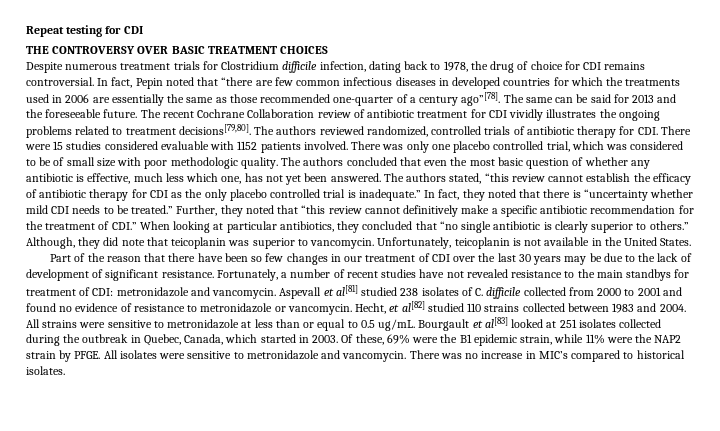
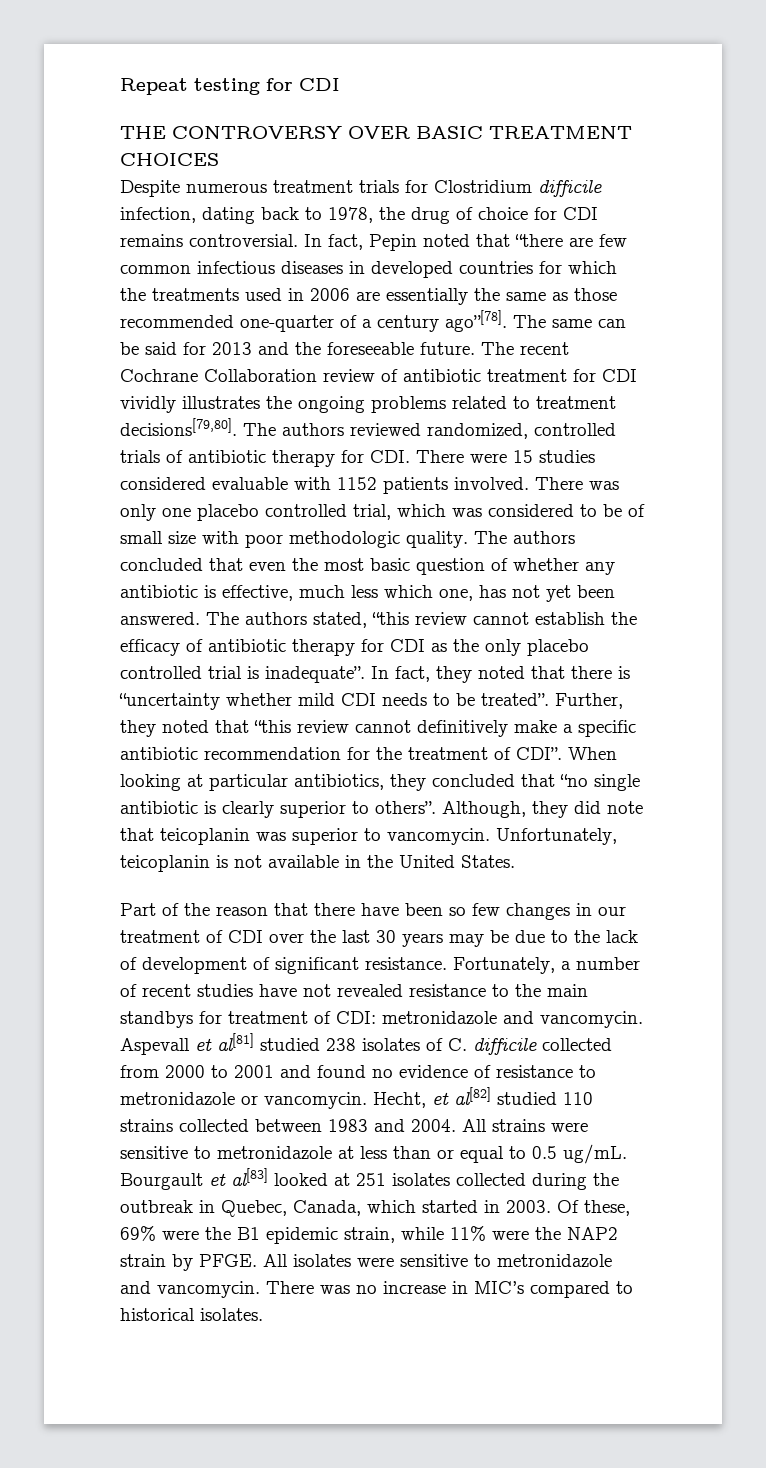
[358,189,421,201] inadequate.” -> [265,666,365,683] inadequate”.
[131,205,174,214] treated.” -> [481,693,549,706] treated”.
[111,222,137,230] CDI.” -> [516,747,562,760] CDI”.
[649,221,689,230] others.” -> [375,801,436,814] others”.

